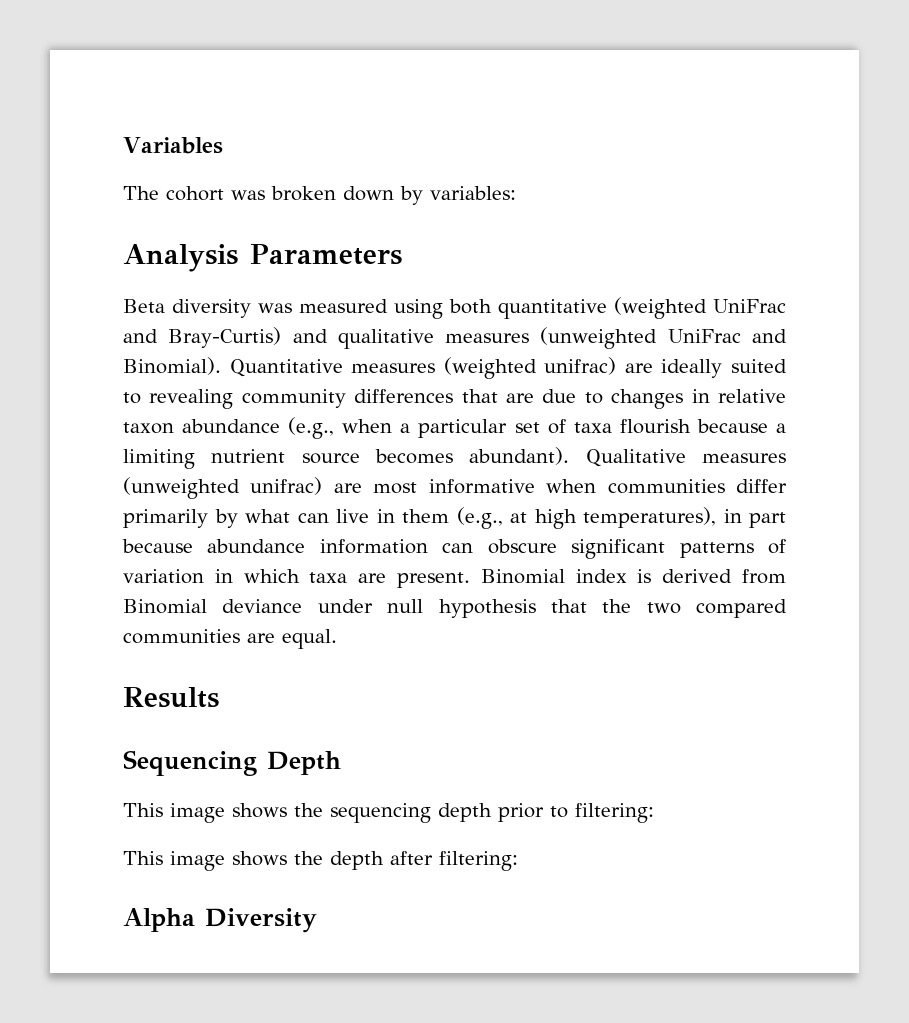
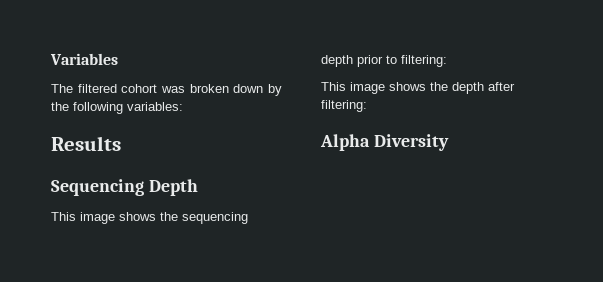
(159, 193) none -> [77,84,117,93] filtered
(423, 195) none -> [51,102,123,114] the following
[123,244,402,272] [123,297,786,319] [123,327,787,349] [123,357,787,379] [123,389,786,409] [123,417,786,439] [123,447,786,469] [123,477,788,499] [123,507,786,529] [122,539,787,559] [123,569,786,588] [123,599,787,618] [123,629,337,649] // Analysis Parameters // Beta diversity was measured using both quantitative (weighted UniFrac and Bray-Curtis) and qualitative measures (unweighted UniFrac and Binomial). Quantitative measures (weighted unifrac) are ideally suited to revealing community differences that are due to changes in relative taxon abundance (e.g., when a particular set of taxa flourish because a limiting nutrient source becomes abundant). Qualitative measures (unweighted unifrac) are most informative when communities differ primarily by what can live in them (e.g., at high temperatures), in part because abundance information can obscure significant patterns of variation in which taxa are present. Binomial index is derived from Binomial deviance under null hypothesis that the two compared communities are equal. -> (183, 106) none

